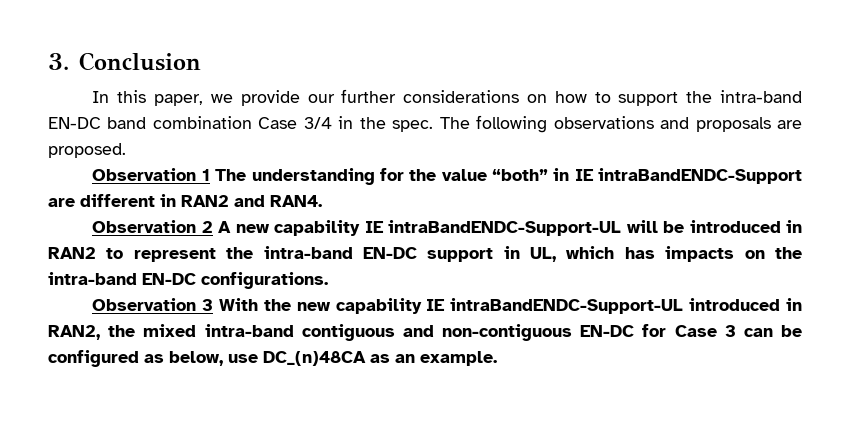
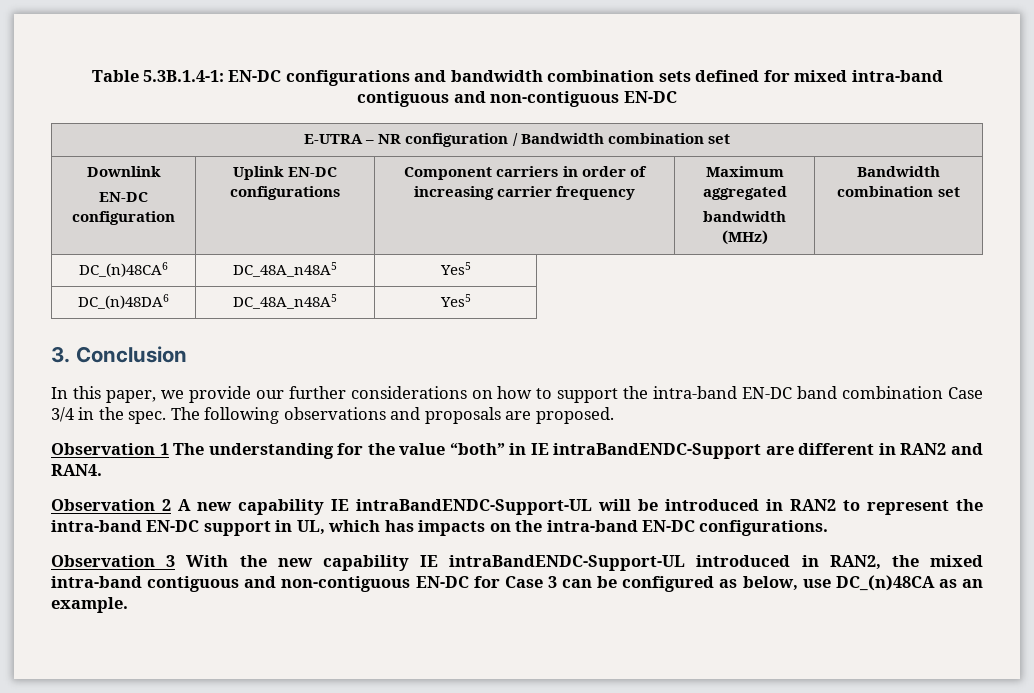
(48, 61) none -> [91,70,943,86] [357,91,677,107] [304,133,730,147] [86,166,161,177] [99,192,148,202] [72,211,175,225] [232,166,338,180] [230,186,340,200] [404,166,647,180] [413,186,636,200] [705,166,784,177] [702,186,787,200] [703,211,786,222] [721,230,768,245] [857,166,940,177] [837,186,960,197] [79,262,168,277] [233,262,337,277] [439,262,471,275] [78,294,169,309] [233,294,337,309] [439,294,471,307] Table 5.3B.1.4-1: EN-DC configurations and bandwidth combination sets defined for mixed intra-band contiguous and non-contiguous EN-DC // E-UTRA – NR configuration / Bandwidth combination set // Downlink // EN-DC configuration | Uplink EN-DC configurations | Component carriers in order of increasing carrier frequency | Maximum aggregated // bandwidth (MHz) | Bandwidth combination set // DC_(n)48CA6 | DC_48A_n48A5 | Yes5 // DC_(n)48DA6 | DC_48A_n48A5 | Yes5 //

